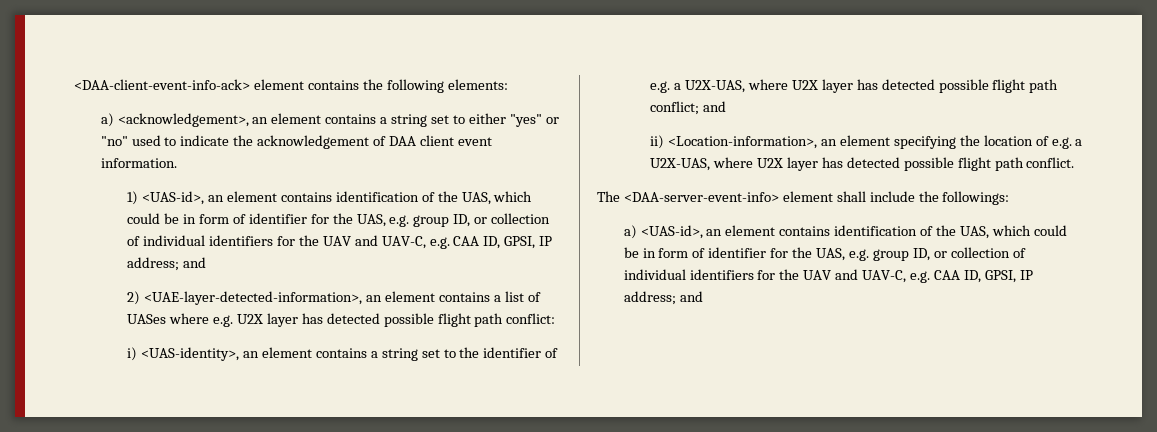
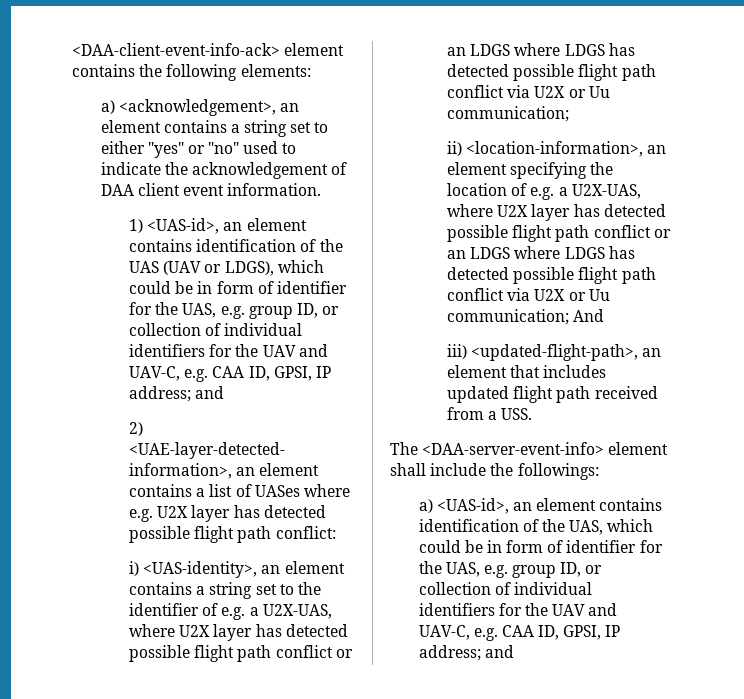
[461,192,491,205] UAS, -> [129,261,274,276] UAS (UAV or LDGS),
[650,101,727,115] conflict; and -> [275,645,353,658] [447,43,635,56] [447,64,656,81] [447,85,610,98] [447,106,570,122] conflict or an LDGS where LDGS has detected possible flight path conflict via U2X or Uu communication;
[668,136,818,149] <Location-information>, -> [466,141,644,157] <location-information>,
[1026,157,1075,168] conflict. -> [593,225,671,238] [447,246,635,259] [447,267,656,284] [447,288,610,301] [447,309,605,325] [447,344,662,361] [447,365,607,378] [447,386,658,403] [447,407,533,420] conflict or an LDGS where LDGS has detected possible flight path conflict via U2X or Uu communication; And // iii) <updated-flight-path>, an element that includes updated flight path received from a USS.

